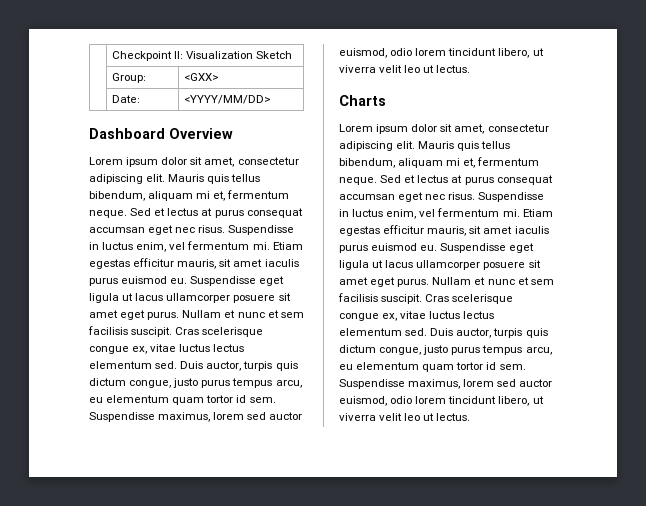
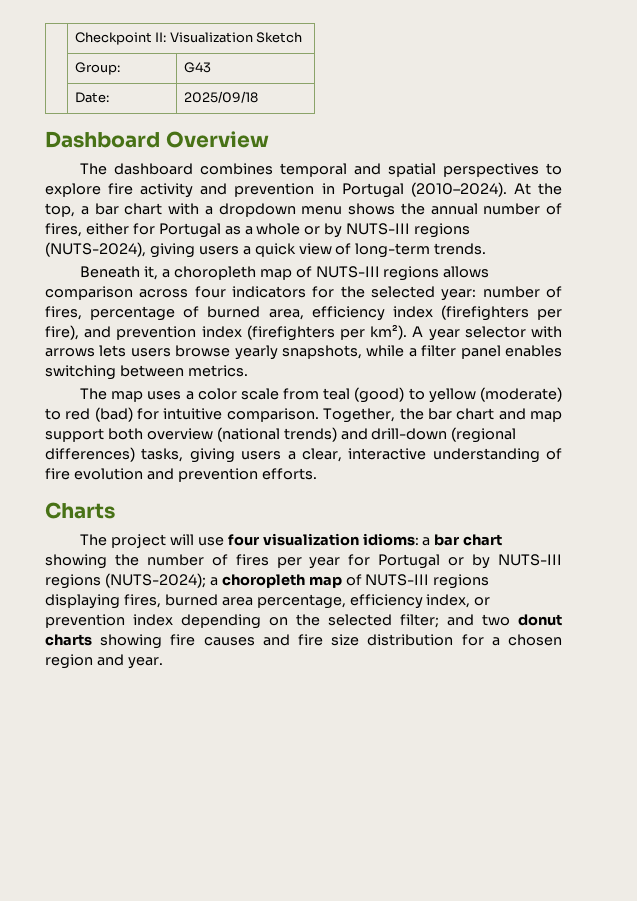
[184,73,220,81] <GXX> -> [183,62,211,73] G43
[184,95,272,104] <YYYY/MM/DD> -> [183,91,258,103] 2025/09/18
[89,157,299,167] [89,174,261,184] [89,190,290,201] [89,208,303,218] [89,225,295,235] [89,241,303,252] [89,258,299,269] [89,276,285,286] [89,293,291,303] [89,310,304,320] [88,326,264,337] [89,344,245,354] [89,361,298,371] [89,378,302,388] [89,395,276,405] [89,412,303,422] [339,48,544,58] [339,65,471,73] [339,95,386,106] [339,124,549,134] [339,141,511,151] [339,157,540,168] [339,175,553,185] [339,192,545,202] [339,208,553,219] [339,225,549,236] [339,243,535,253] [339,260,541,270] [339,277,554,287] [338,293,514,304] [339,311,495,321] [339,328,548,338] [339,345,552,355] [339,362,526,372] [339,379,553,389] [339,396,544,406] [339,413,471,421] Lorem ipsum dolor sit amet, consectetur adipiscing elit. Mauris quis tellus bibendum, aliquam mi et, fermentum neque. Sed et lectus at purus consequat accumsan eget nec risus. Suspendisse in luctus enim, vel fermentum mi. Etiam egestas efficitur mauris, sit amet iaculis purus euismod eu. Suspendisse eget ligula ut lacus ullamcorper posuere sit amet eget purus. Nullam et nunc et sem facilisis suscipit. Cras scelerisque congue ex, vitae luctus lectus elementum sed. Duis auctor, turpis quis dictum congue, justo purus tempus arcu, eu elementum quam tortor id sem. Suspendisse maximus, lorem sed auctor euismod, odio lorem tincidunt libero, ut viverra velit leo ut lectus. // Charts // Lorem ipsum dolor sit amet, consectetur adipiscing elit. Mauris quis tellus bibendum, aliquam mi et, fermentum neque. Sed et lectus at purus consequat accumsan eget nec risus. Suspendisse in luctus enim, vel fermentum mi. Etiam egestas efficitur mauris, sit amet iaculis purus euismod eu. Suspendisse eget ligula ut lacus ullamcorper posuere sit amet eget purus. Nullam et nunc et sem facilisis suscipit. Cras scelerisque congue ex, vitae luctus lectus elementum sed. Duis auctor, turpis quis dictum congue, justo purus tempus arcu, eu elementum quam tortor id sem. Suspendisse maximus, lorem sed auctor euismod, odio lorem tincidunt libero, ut viverra velit leo ut lectus. -> [80,163,562,177] [45,182,562,198] [45,203,562,217] [45,223,471,238] [45,242,487,258] [80,266,490,281] [45,286,562,301] [45,305,562,321] [45,324,562,341] [45,345,562,360] [45,365,248,380] [80,387,562,403] [45,407,562,423] [45,427,517,443] [45,447,562,463] [45,468,317,482] [45,502,115,519] [80,533,503,548] [45,554,563,569] [45,573,490,589] [45,594,491,609] [45,614,562,629] [45,634,562,649] [45,654,163,669] The dashboard combines temporal and spatial perspectives to explore fire activity and prevention in Portugal (2010–2024). At the top, a bar chart with a dropdown menu shows the annual number of fires, either for Portugal as a whole or by NUTS-III regions (NUTS-2024), giving users a quick view of long-term trends. // Beneath it, a choropleth map of NUTS-III regions allows comparison across four indicators for the selected year: number of fires, percentage of burned area, efficiency index (firefighters per fire), and prevention index (firefighters per km²). A year selector with arrows lets users browse yearly snapshots, while a filter panel enables switching between metrics. // The map uses a color scale from teal (good) to yellow (moderate) to red (bad) for intuitive comparison. Together, the bar chart and map support both overview (national trends) and drill-down (regional differences) tasks, giving users a clear, interactive understanding of fire evolution and prevention efforts. // Charts // The project will use four visualization idioms: a bar chart showing the number of fires per year for Portugal or by NUTS-III regions (NUTS-2024); a choropleth map of NUTS-III regions displaying fires, burned area percentage, efficiency index, or prevention index depending on the selected filter; and two donut charts showing fire causes and fire size distribution for a chosen region and year.

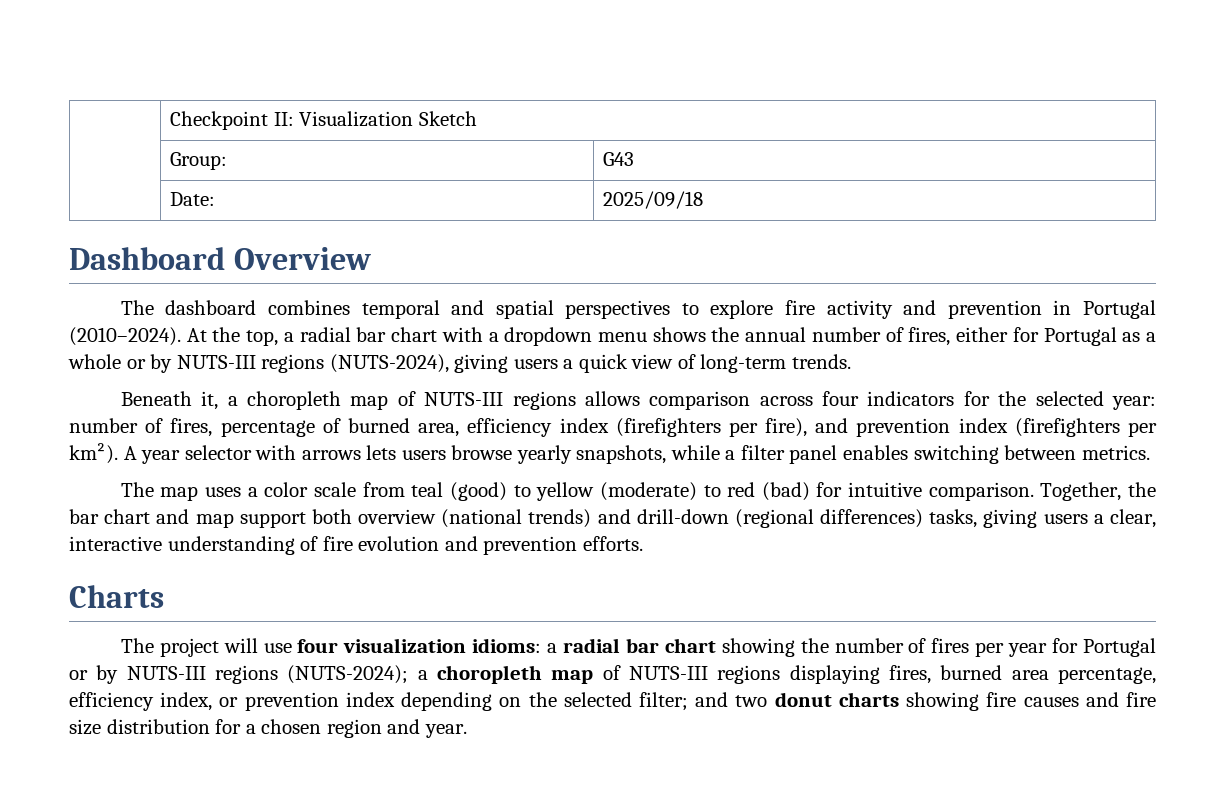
(89, 210) none -> [299,327,351,342] radial
(431, 541) none -> [563,638,621,653] radial

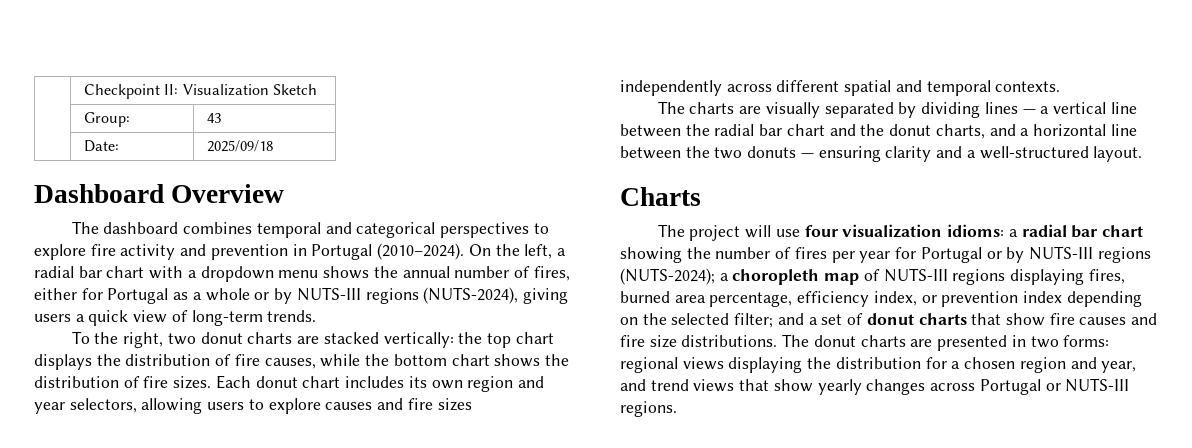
[603,152,635,166] G43 -> [206,113,221,123] 43
[495,300,554,319] spatial -> [356,222,436,238] categorical
[186,327,279,346] At the top, -> [468,244,553,259] On the left,
[120,391,1156,410] [69,418,1157,437] [69,443,1150,464] [120,482,1157,501] [69,509,1156,528] [69,536,643,555] Beneath it, a choropleth map of NUTS-III regions allows comparison across four indicators for the selected year: number of fires, percentage of burned area, efficiency index (firefighters per fire), and prevention index (firefighters per km²). A year selector with arrows lets users browse yearly snapshots, while a filter panel enables switching between metrics. // The map uses a color scale from teal (good) to yellow (moderate) to red (bad) for intuitive comparison. Together, the bar chart and map support both overview (national trends) and drill-down (regional differences) tasks, giving users a clear, interactive understanding of fire evolution and prevention efforts. -> [71,331,554,348] [34,354,569,370] [34,375,544,392] [34,398,472,414] [620,80,1061,96] [657,101,1137,118] [620,124,1137,139] [620,146,1143,162] To the right, two donut charts are stacked vertically: the top chart displays the distribution of fire causes, while the bottom chart shows the distribution of fire sizes. Each donut chart includes its own region and year selectors, allowing users to explore causes and fire sizes independently across different spatial and temporal contexts. // The charts are visually separated by dividing lines — a vertical line between the radial bar chart and the donut charts, and a horizontal line between the two donuts — ensuring clarity and a well-structured layout.
[735,692,980,711] two donut charts showing -> [808,313,1045,326] a set of donut charts that show
(101, 727) none -> [681,334,1110,351] [620,357,832,373] distributions. The donut charts are presented in two forms: regional views displaying the
[424,724,467,738] year. -> [1101,361,1137,373] [620,378,1130,395] [620,401,677,417] year, and trend views that show yearly changes across Portugal or NUTS-III regions.

